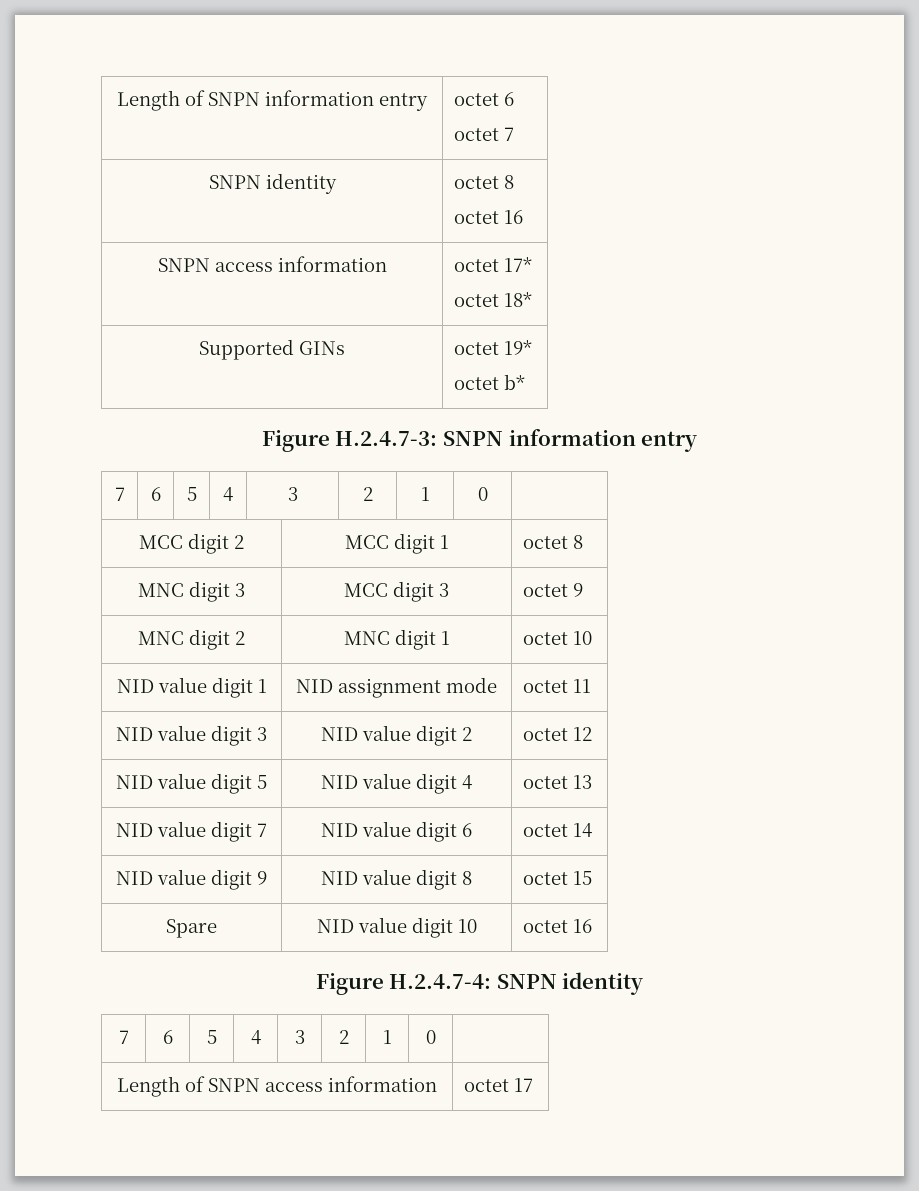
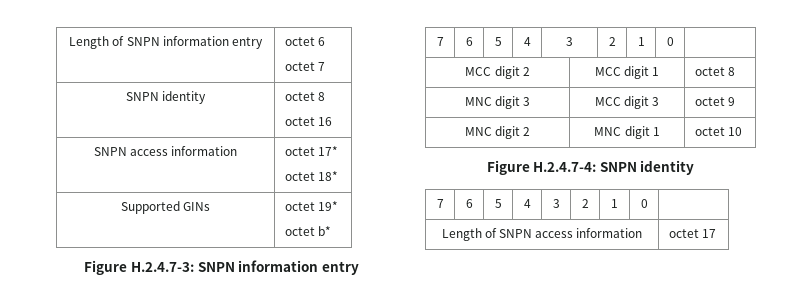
[116,677,267,698] [296,677,497,698] [523,679,592,693] [116,725,267,746] [321,725,472,746] [523,727,593,741] [116,773,267,794] [321,773,472,794] [523,775,593,789] [116,821,267,842] [321,821,472,842] [523,823,593,837] [116,869,267,890] [321,869,472,890] [523,871,593,885] [166,919,217,938] [316,917,477,938] [523,919,593,933] // NID value digit 1 | NID assignment mode | octet 11 // NID value digit 3 | NID value digit 2 | octet 12 // NID value digit 5 | NID value digit 4 | octet 13 // NID value digit 7 | NID value digit 6 | octet 14 // NID value digit 9 | NID value digit 8 | octet 15 // Spare | NID value digit 10 | octet 16 -> (742, 131) none

